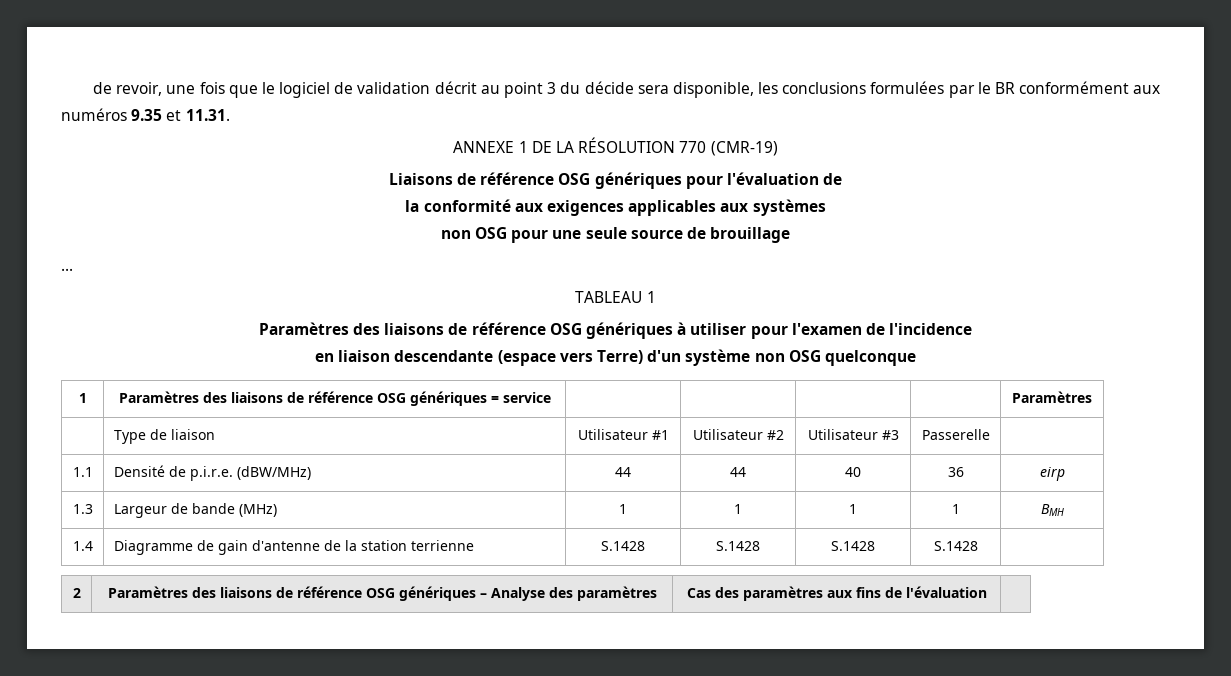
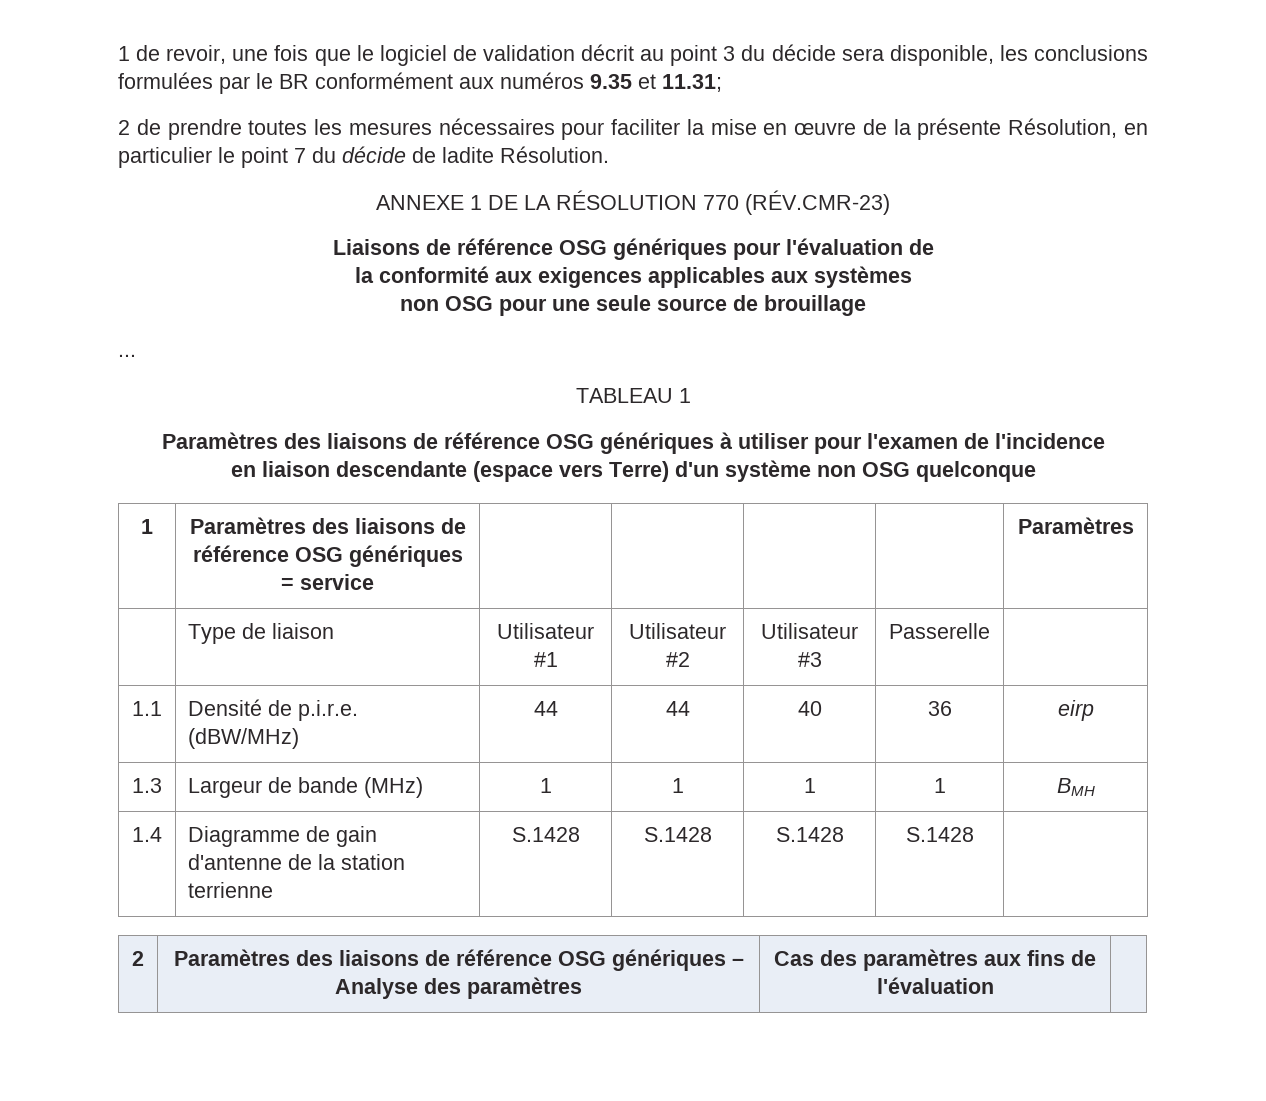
(92, 88) none -> [118,46,130,61] 1
[185,109,230,121] 11.31. -> [662,74,722,92] [118,118,1148,140] [118,146,609,168] 11.31; // 2 de prendre toutes les mesures nécessaires pour faciliter la mise en œuvre de la présente Résolution, en particulier le point 7 du décide de ladite Résolution.
[710,141,778,156] (CMR-19) -> [745,190,890,215] (RÉV.CMR-23)

